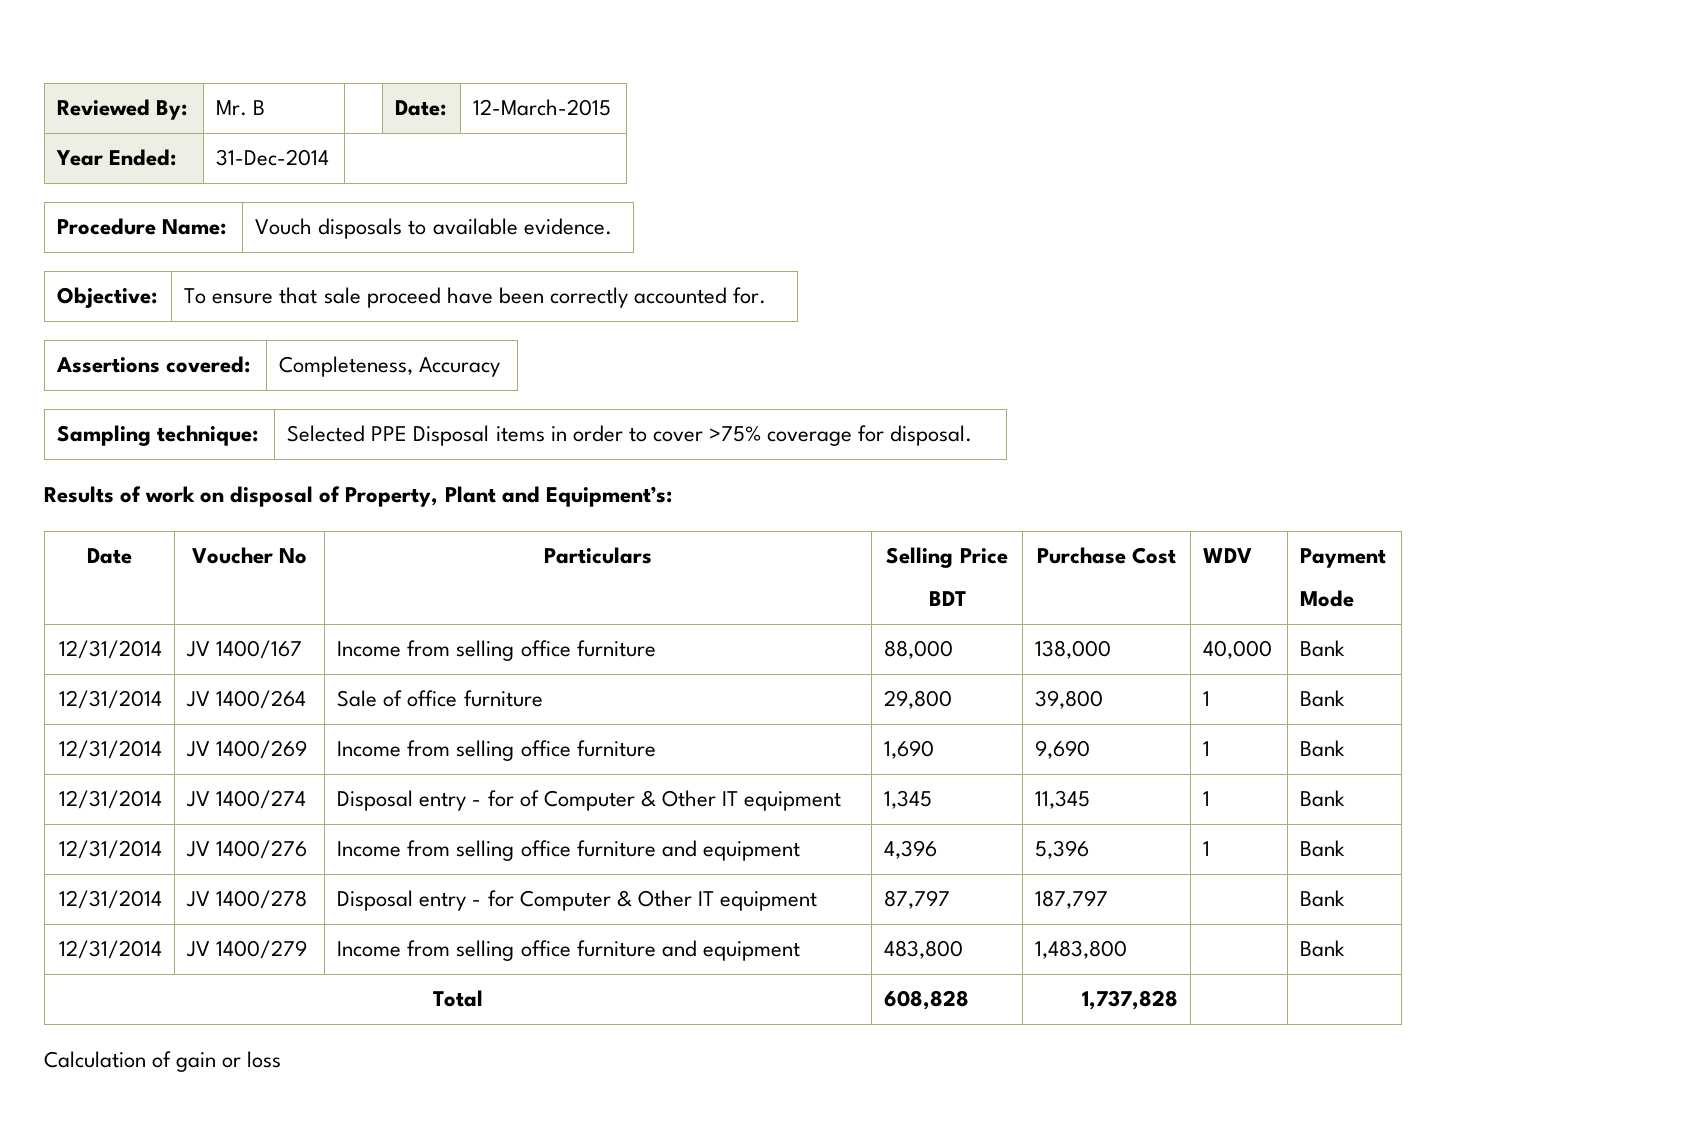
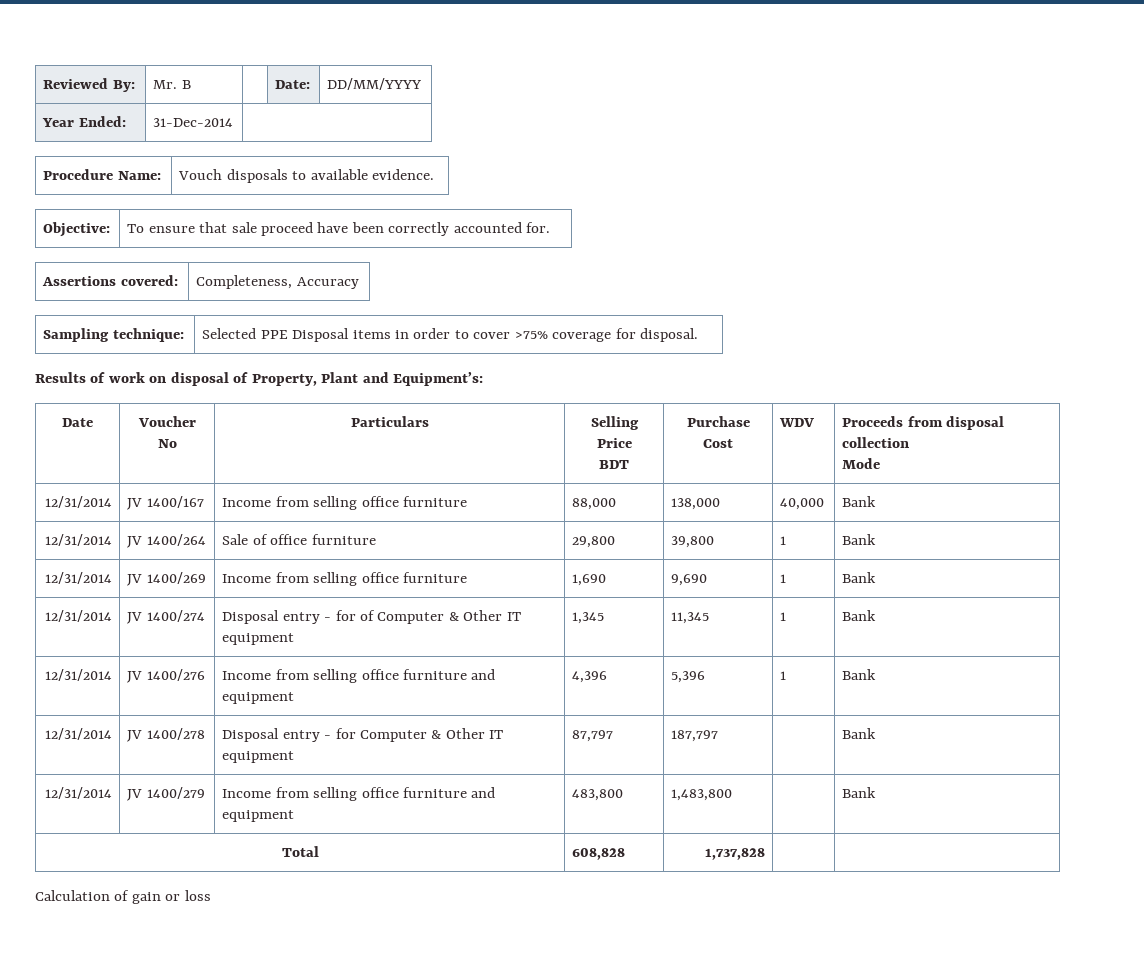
[473,99,612,116] 12-March-2015 -> [327,78,422,90] DD/MM/YYYY
[1300,548,1387,568] Payment -> [842,416,1005,430] [842,437,910,448] Proceeds from disposal collection

